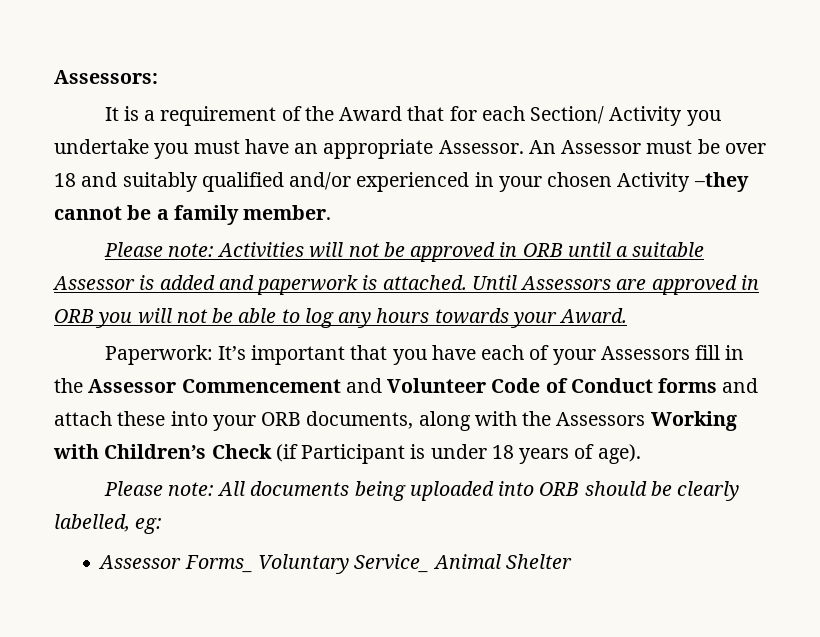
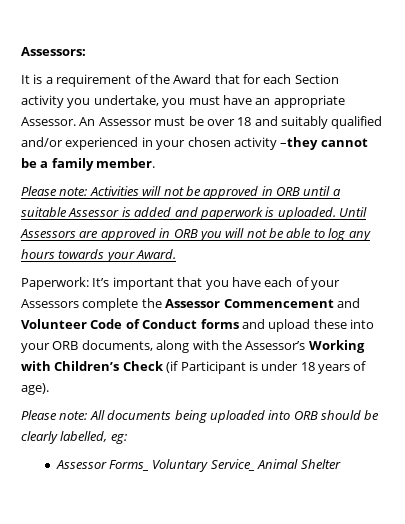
[530,106,721,126] [54,139,149,154] Section/ Activity you undertake -> [294,74,339,84] [21,95,159,108] Section activity you undertake,
[617,172,691,192] Activity -> [233,137,277,150] activity
[382,275,467,290] attached. -> [277,207,336,220] uploaded.
[695,345,745,360] fill in -> [82,298,139,311] complete
[54,411,112,426] attach -> [268,319,311,332] upload
[556,412,646,426] Assessors -> [245,341,306,350] Assessor’s

